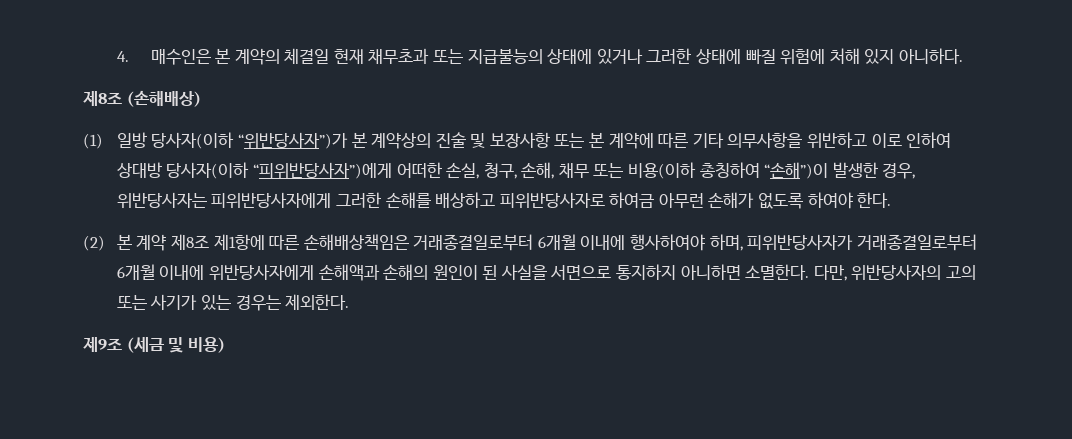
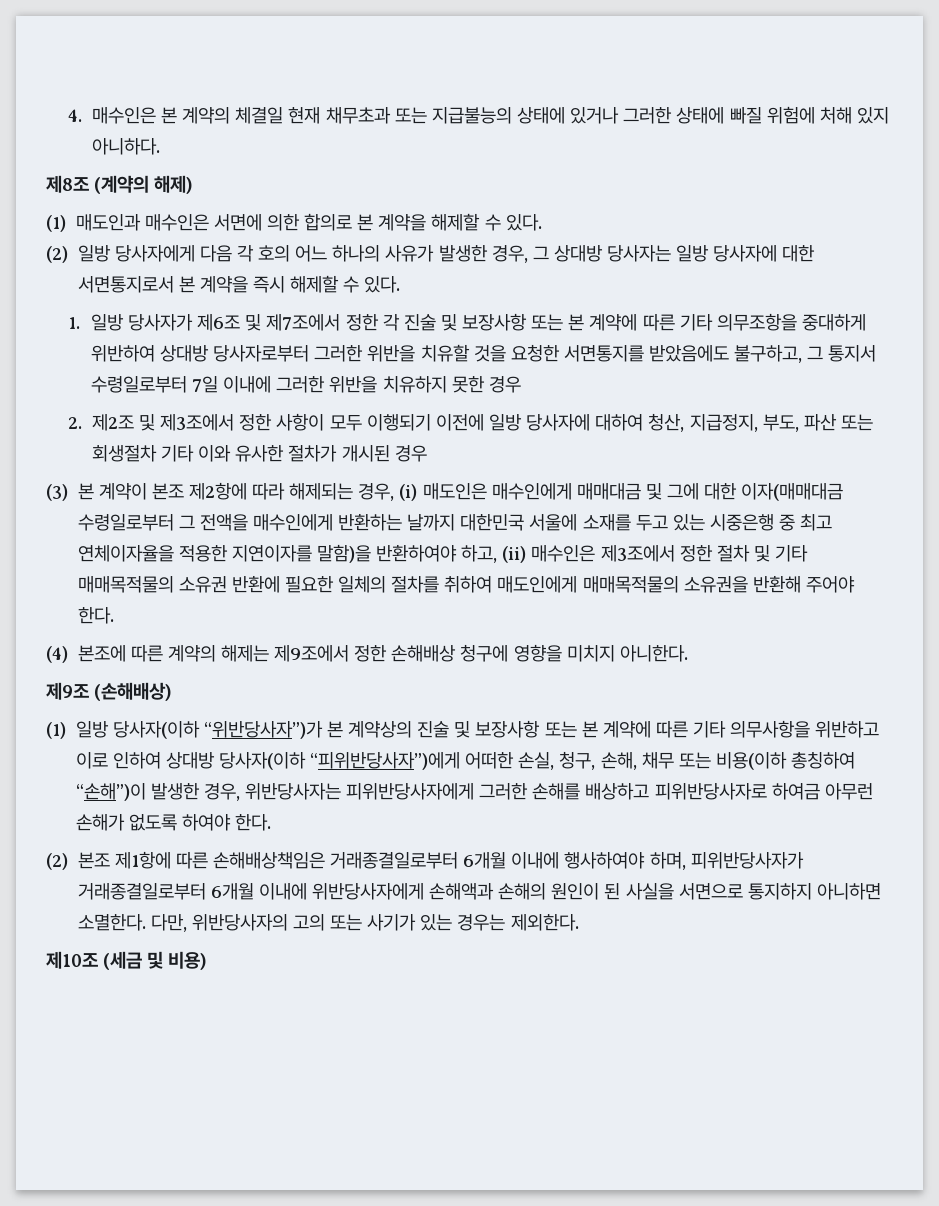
(122, 98) none -> [94,175,194,194] [46,213,542,232] [46,245,816,263] [77,275,401,293] [68,313,867,331] [90,344,877,363] [90,376,521,393] [68,413,873,432] [91,445,427,462] [46,482,844,501] [77,513,833,531] [77,544,809,563] [77,575,855,593] [77,607,114,624] [46,644,688,663] [46,682,89,700] (계약의 해제) // (1) 매도인과 매수인은 서면에 의한 합의로 본 계약을 해제할 수 있다. // (2) 일방 당사자에게 다음 각 호의 어느 하나의 사유가 발생한 경우, 그 상대방 당사자는 일방 당사자에 대한 서면통지로서 본 계약을 즉시 해제할 수 있다. // 1. 일방 당사자가 제6조 및 제7조에서 정한 각 진술 및 보장사항 또는 본 계약에 따른 기타 의무조항을 중대하게 위반하여 상대방 당사자로부터 그러한 위반을 치유할 것을 요청한 서면통지를 받았음에도 불구하고, 그 통지서 수령일로부터 7일 이내에 그러한 위반을 치유하지 못한 경우 // 2. 제2조 및 제3조에서 정한 사항이 모두 이행되기 이전에 일방 당사자에 대하여 청산, 지급정지, 부도, 파산 또는 회생절차 기타 이와 유사한 절차가 개시된 경우 // (3) 본 계약이 본조 제2항에 따라 해제되는 경우, (i) 매도인은 매수인에게 매매대금 및 그에 대한 이자(매매대금 수령일로부터 그 전액을 매수인에게 반환하는 날까지 대한민국 서울에 소재를 두고 있는 시중은행 중 최고 연체이자율을 적용한 지연이자를 말함)을 반환하여야 하고, (ii) 매수인은 제3조에서 정한 절차 및 기타 매매목적물의 소유권 반환에 필요한 일체의 절차를 취하여 매도인에게 매매목적물의 소유권을 반환해 주어야 한다. // (4) 본조에 따른 계약의 해제는 제9조에서 정한 손해배상 청구에 영향을 미치지 아니한다. // 제9조
[116,234,209,251] 본 계약 제8조 -> [77,852,110,869] 본조
[83,337,122,352] 제9조 -> [46,951,98,969] 제10조

